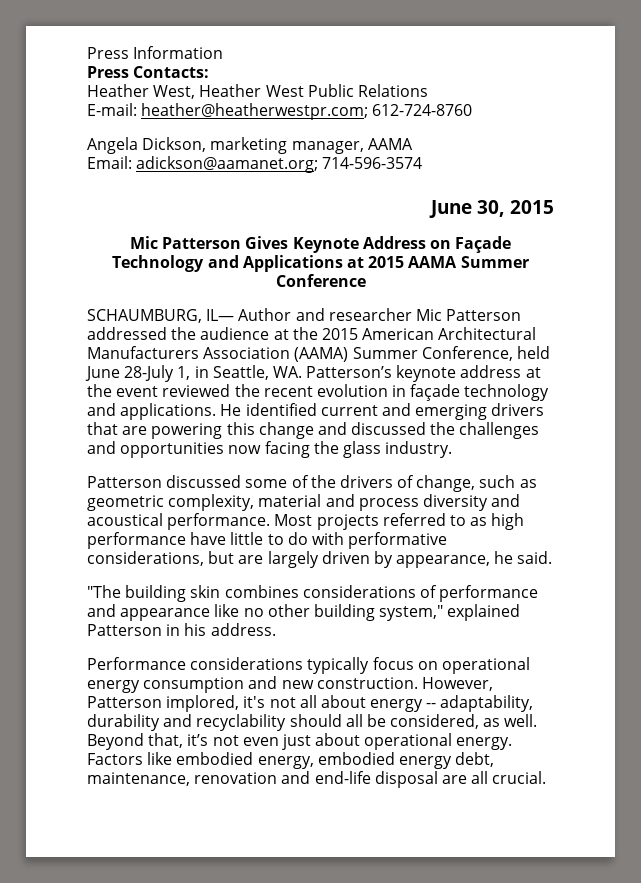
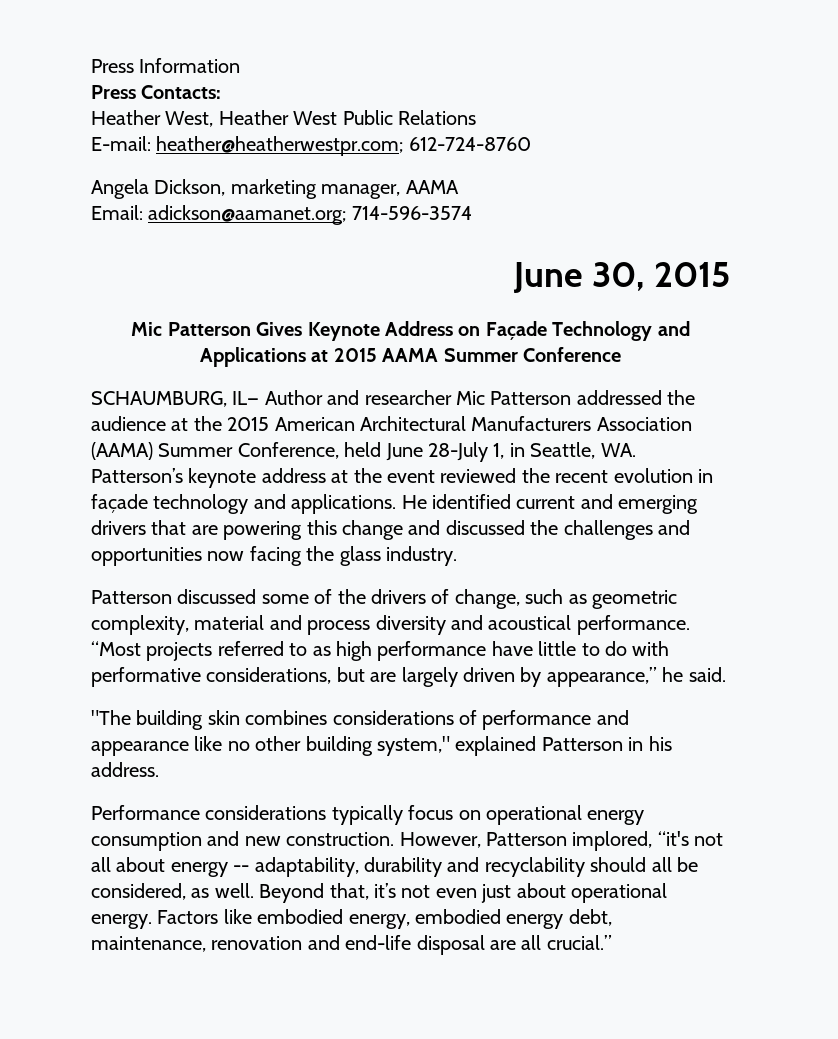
[274,514,313,526] Most -> [91,641,141,656] “Most
[396,555,491,568] appearance, -> [546,667,657,687] appearance,”
[243,696,266,708] it's -> [657,831,689,846] “it's
[492,771,547,784] crucial. -> [546,935,612,950] crucial.”

